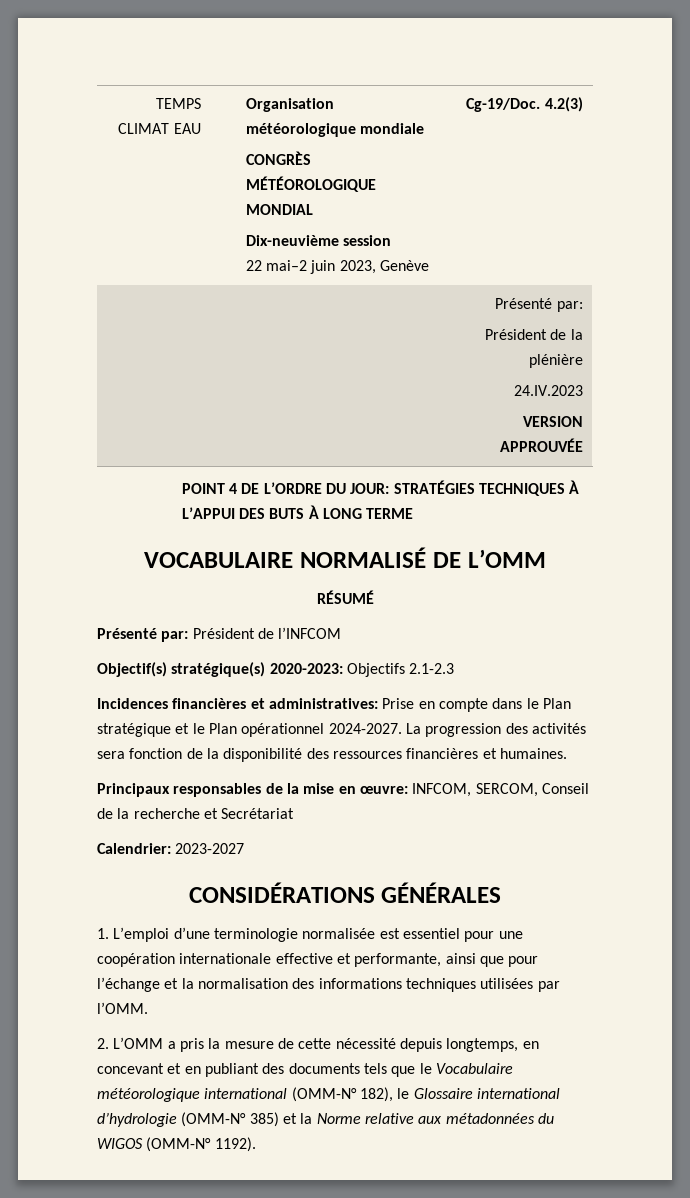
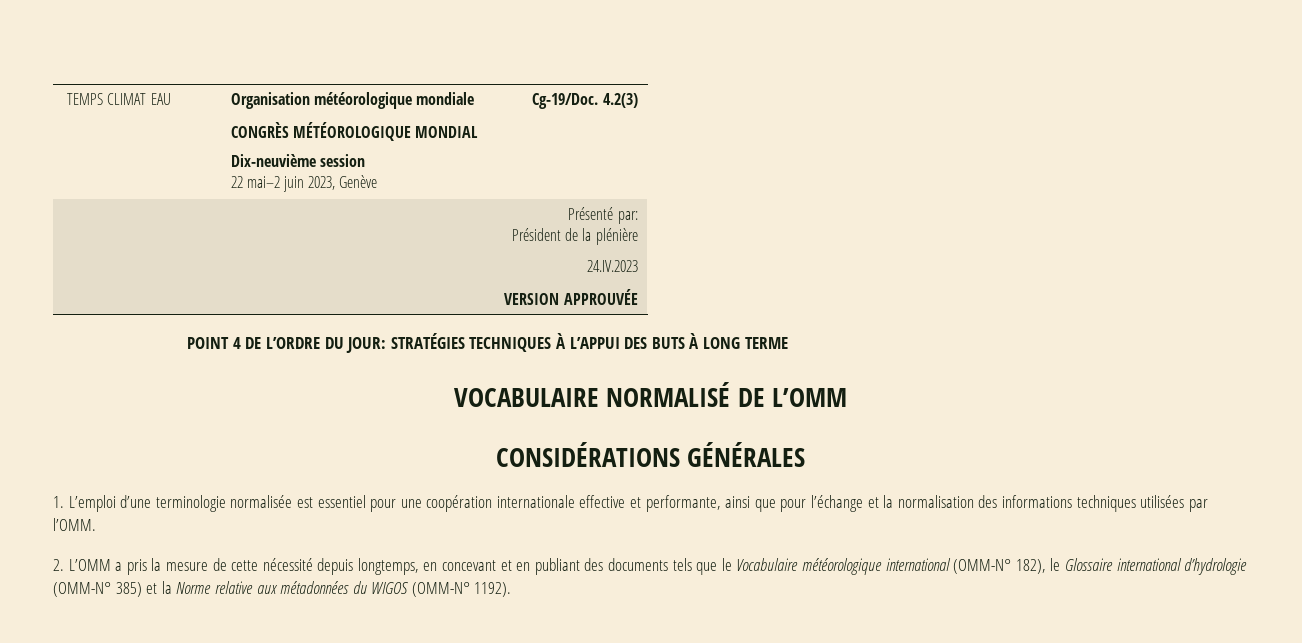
[316,590,374,604] [97,627,342,642] [97,662,455,677] [97,698,571,712] [97,723,586,737] [97,748,567,762] [97,783,589,797] [97,808,295,819] [97,843,245,854] // RÉSUMÉ // Présenté par: Président de l’INFCOM // Objectif(s) stratégique(s) 2020-2023: Objectifs 2.1-2.3 // Incidences financières et administratives: Prise en compte dans le Plan stratégique et le Plan opérationnel 2024-2027. La progression des activités sera fonction de la disponibilité des ressources financières et humaines. // Principaux responsables de la mise en œuvre: INFCOM, SERCOM, Conseil de la recherche et Secrétariat // Calendrier: 2023-2027 -> (847, 397) none

